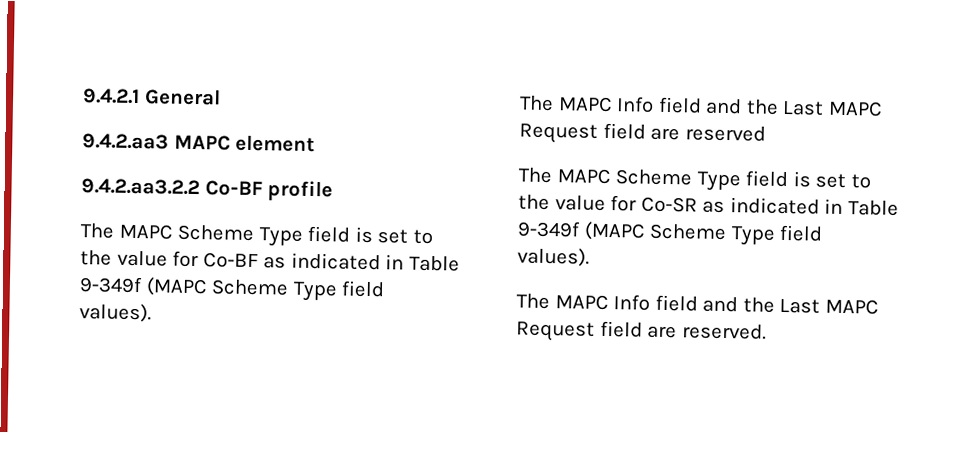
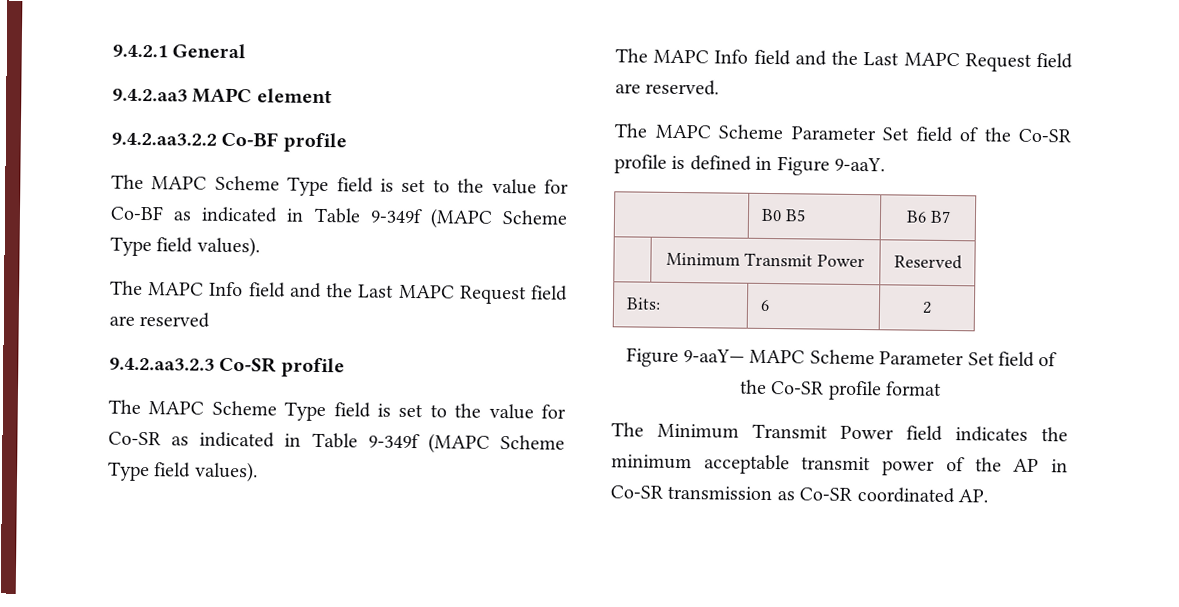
(766, 133) none -> [109,356,345,378] // 9.4.2.aa3.2.3 Co-SR profile
(767, 331) none -> [614,123,1071,143] [614,154,885,176] [760,208,806,222] [905,210,951,224] [666,252,865,268] [893,254,963,270] [625,297,661,310] [759,299,770,312] [922,301,932,314] [625,347,1058,367] [739,379,943,401] [611,422,1068,442] [611,454,1068,476] [610,485,988,504] // The MAPC Scheme Parameter Set field of the Co-SR profile is defined in Figure 9-aaY. // | B0 B5 | B6 B7 // | Minimum Transmit Power | Reserved // Bits: | 6 | 2 // Figure 9-aaY— MAPC Scheme Parameter Set field of the Co-SR profile format // The Minimum Transmit Power field indicates the minimum acceptable transmit power of the AP in Co-SR transmission as Co-SR coordinated AP.

